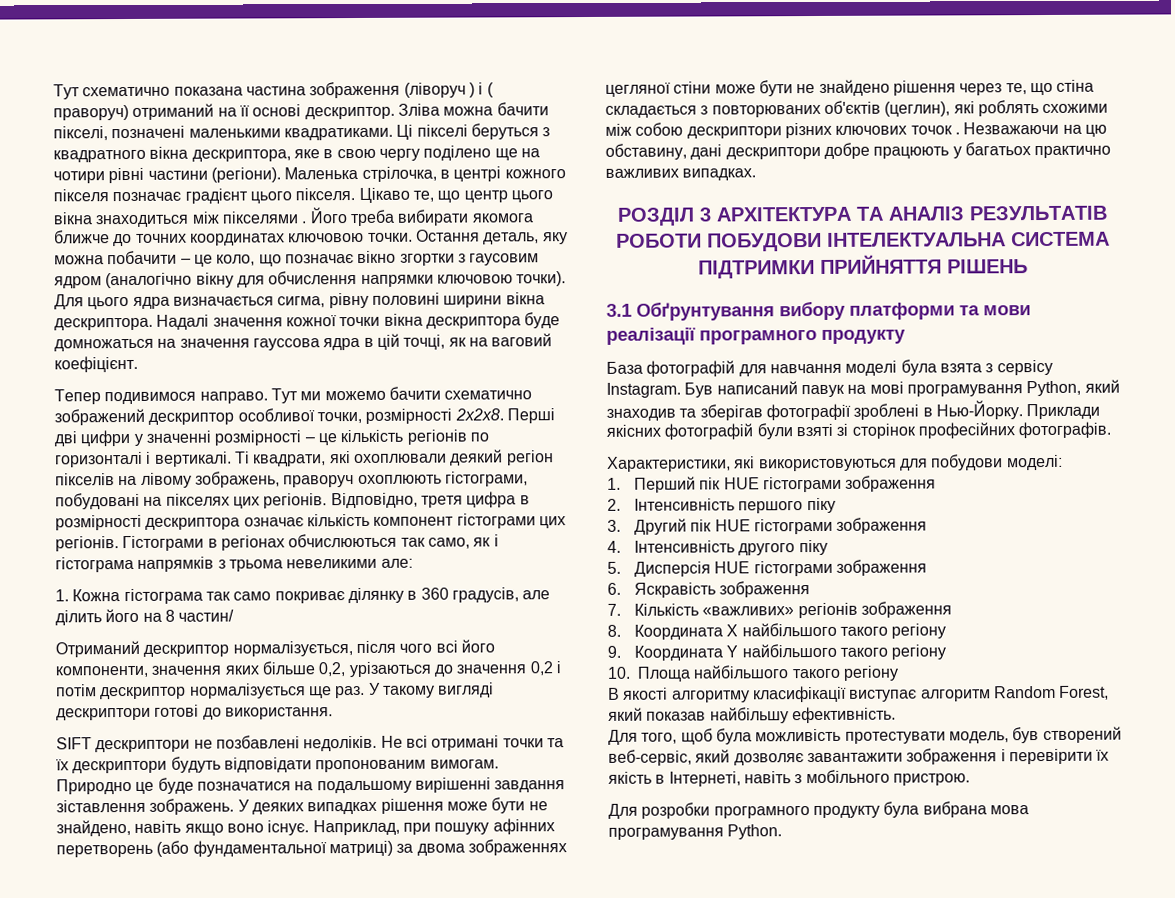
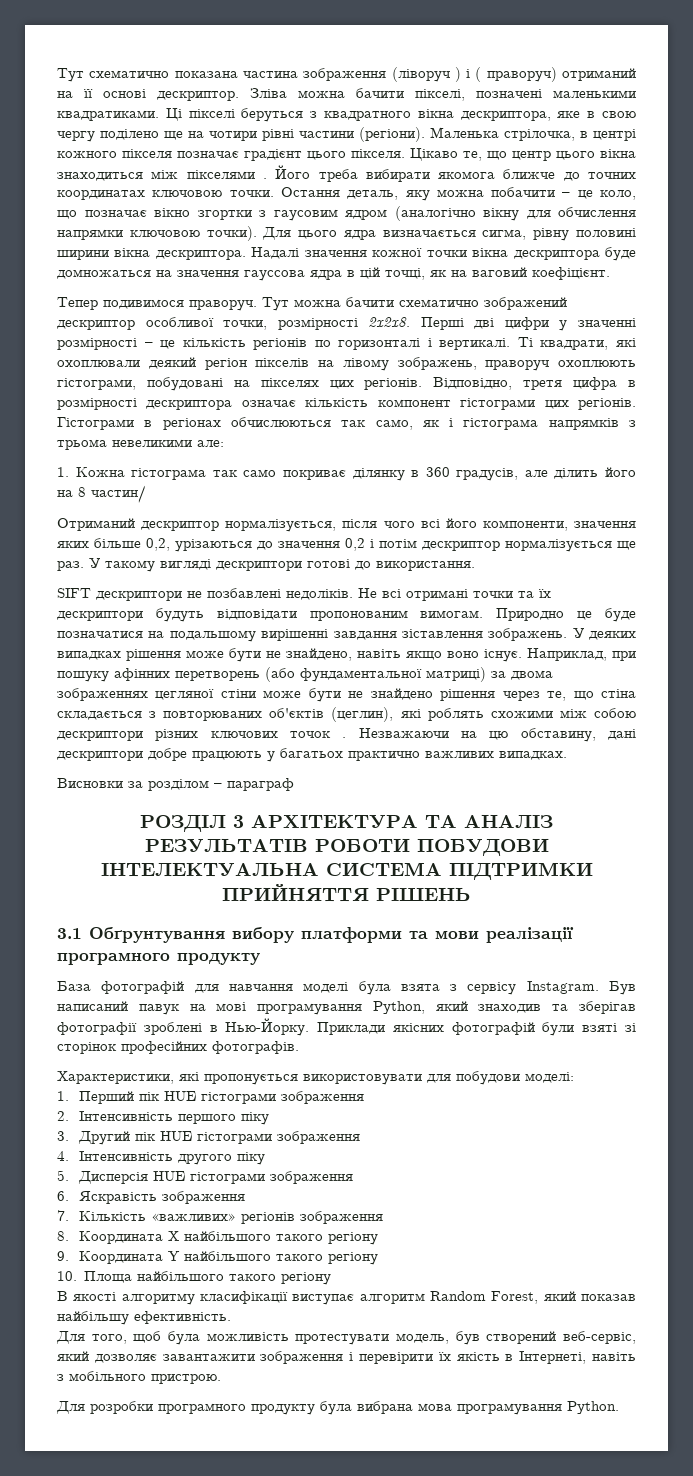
[199,388,386,404] направо. Тут ми можемо -> [189,297,341,311] праворуч. Тут можна
(757, 174) none -> [57,778,294,791] // Висновки за розділом – параграф
[758,458,897,472] використовуються -> [204,1074,422,1085] пропонується використовувати

